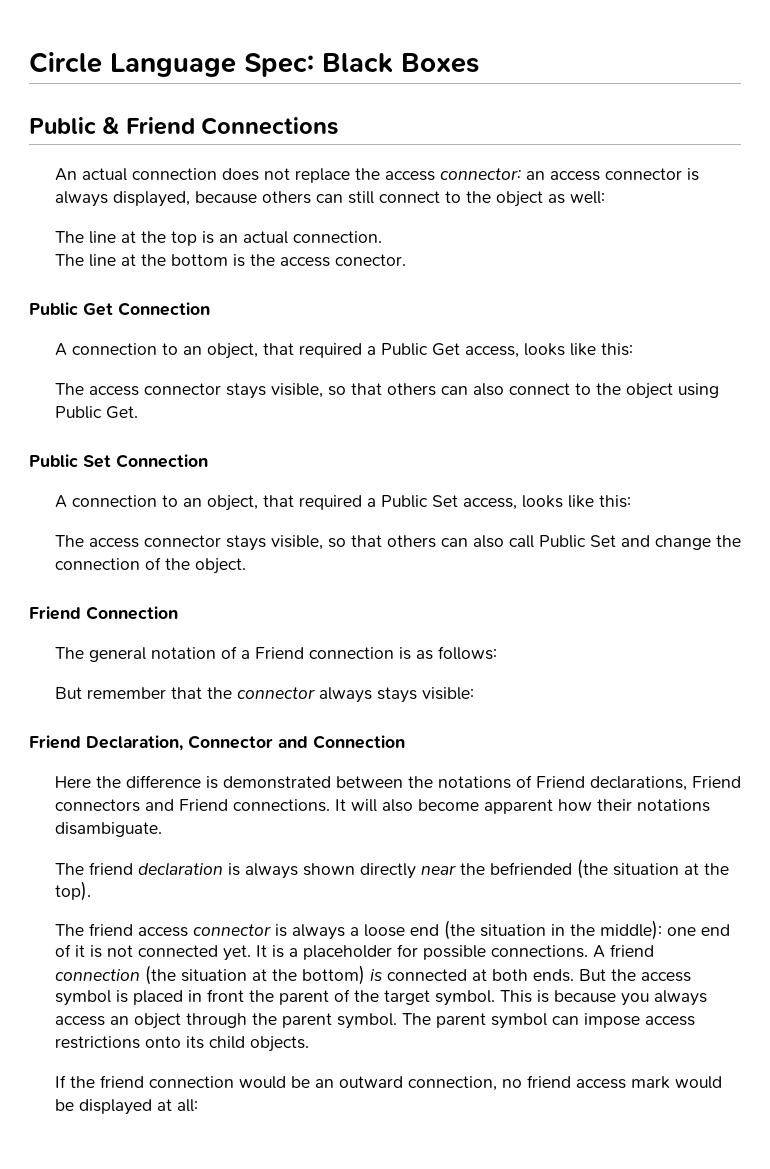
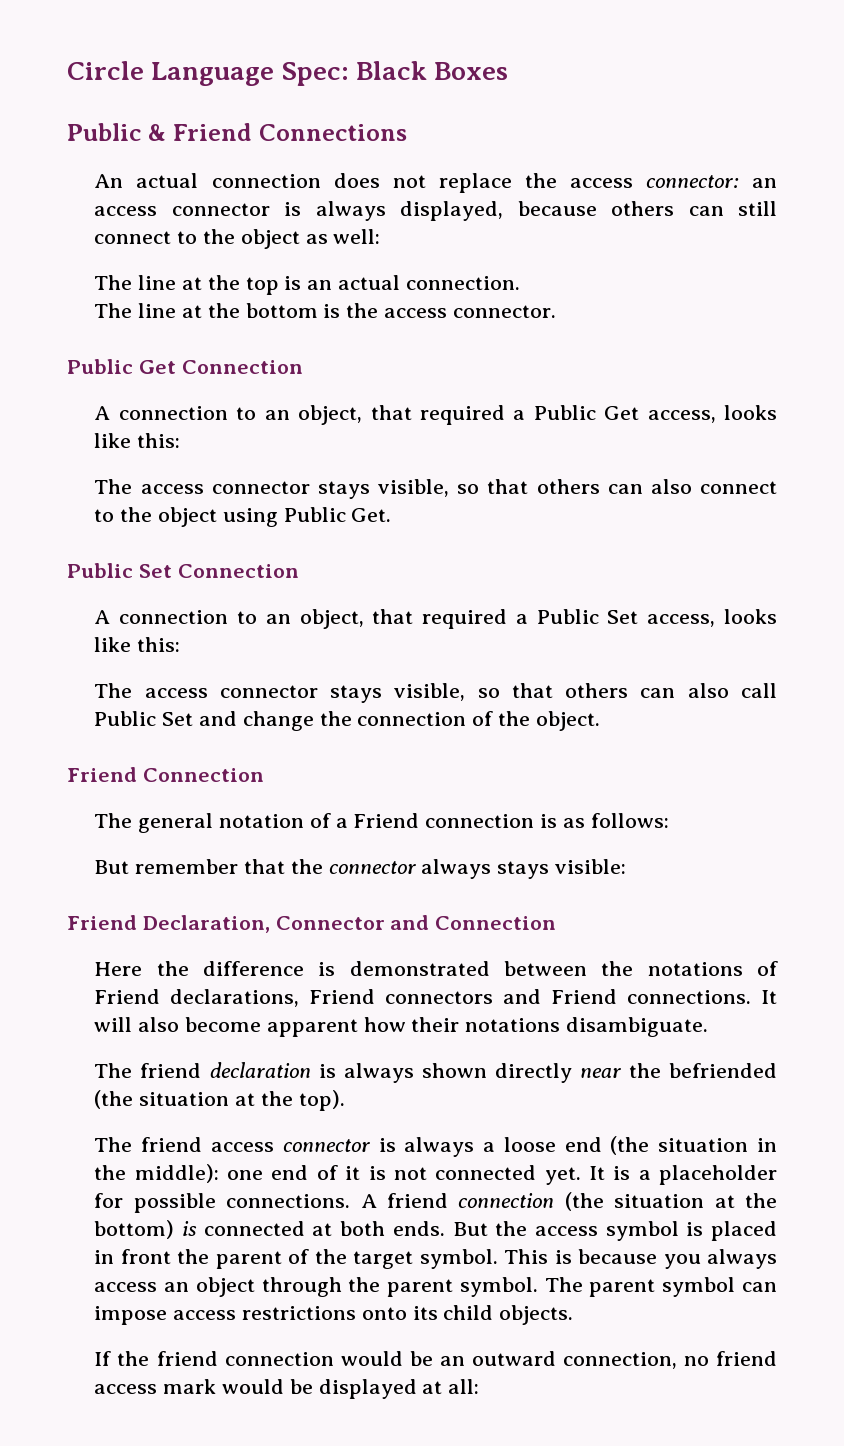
[334,254,406,266] conector. -> [452,305,556,318] connector.

